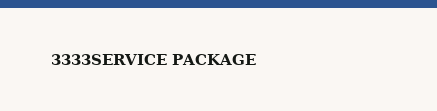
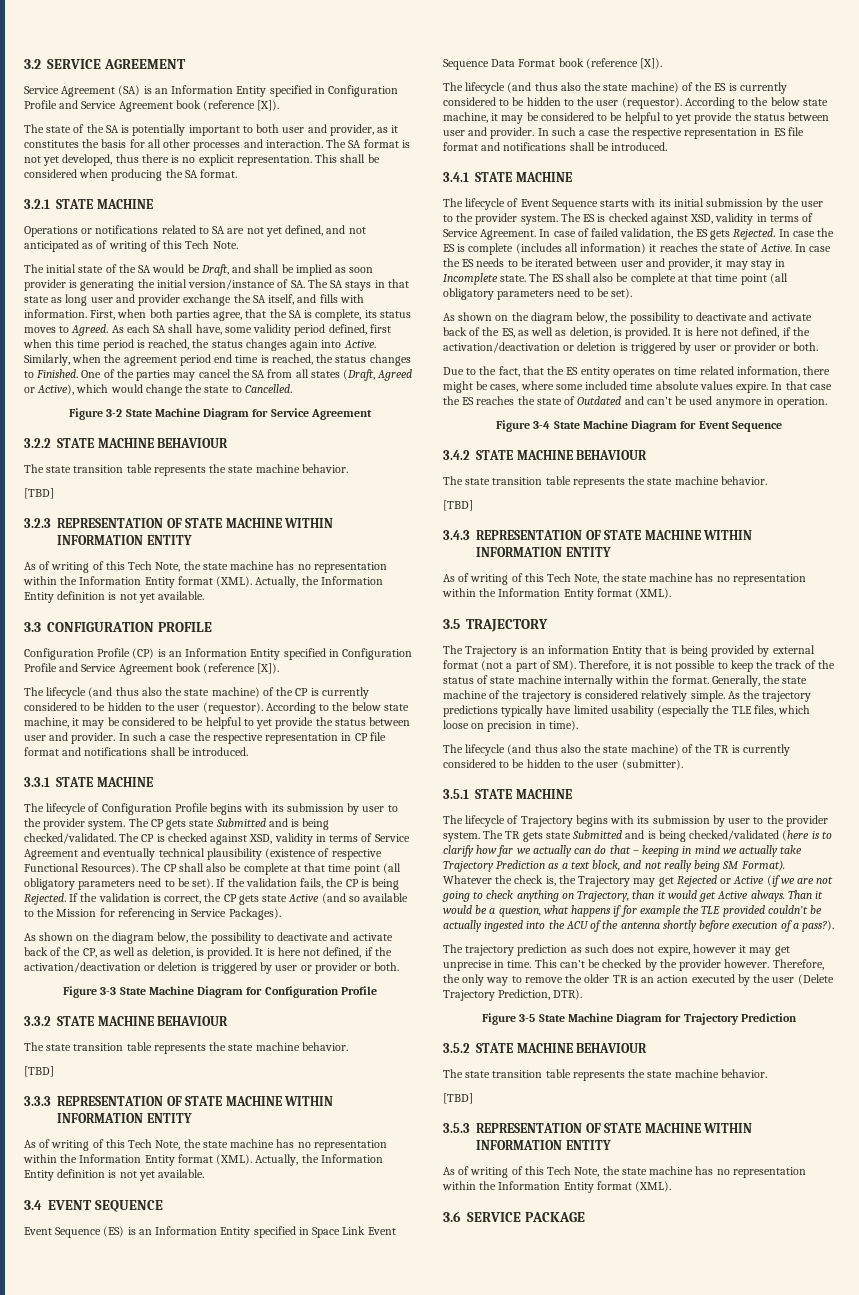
[51,54,167,65] 3333SERVICE -> [24,59,186,69] [24,85,399,97] [24,100,280,112] [24,124,399,136] [24,139,410,151] [24,154,380,166] [24,169,238,181] [24,199,153,209] [24,225,366,237] [24,240,238,252] [24,264,374,276] [24,279,409,291] [24,294,364,306] [24,309,411,321] [24,324,391,336] [23,339,376,351] [24,354,411,366] [24,369,413,381] [24,384,292,396] [69,408,372,420] [24,438,229,448] [24,464,348,476] [24,488,54,499] [24,518,334,528] [57,535,192,545] [24,561,387,573] [23,576,383,588] [24,591,205,603] [24,622,212,632] [24,648,413,660] [24,663,280,675] [24,687,369,699] [24,702,409,714] [24,717,411,729] [24,732,386,744] [24,747,249,756] [24,777,153,787] [24,803,398,815] [24,818,330,830] [24,833,410,845] [24,848,382,860] [24,863,401,875] [24,878,400,890] [24,893,409,905] [24,908,281,920] [24,932,393,944] [24,947,392,959] [24,962,400,974] [63,986,377,998] [24,1016,229,1026] [24,1042,348,1054] [24,1066,54,1077] [24,1096,334,1106] [57,1113,192,1123] [24,1139,387,1151] [23,1154,383,1166] [24,1169,205,1181] [24,1200,163,1212] [24,1226,396,1238] [443,58,663,70] [443,82,787,94] [443,97,828,109] [443,112,830,124] [443,127,804,139] [443,142,668,151] [443,172,572,182] [443,198,823,210] [443,213,814,225] [443,228,835,240] [443,243,832,255] [443,258,786,270] [443,273,788,285] [443,288,633,300] [443,312,812,324] [443,327,810,339] [443,342,819,354] [443,366,831,378] [443,381,832,393] [443,396,828,408] [496,420,782,432] [443,450,648,460] [443,476,767,488] [443,500,473,511] [443,530,753,540] [476,547,611,557] [443,573,806,585] [442,588,672,600] [443,619,548,632] [443,645,815,657] [443,660,835,672] [443,675,808,687] [443,690,812,702] [443,705,811,717] [443,720,578,732] [443,744,790,756] [443,759,683,770] [443,789,572,799] [443,815,828,827] [443,830,832,842] [443,845,803,857] [443,860,785,872] [443,875,834,887] [442,890,824,902] [443,905,823,917] [443,920,835,932] [443,944,790,956] [443,959,824,971] [443,974,834,986] [443,989,583,1001] [482,1013,797,1025] [443,1043,648,1053] [443,1069,767,1081] [443,1093,473,1104] [443,1123,753,1133] [476,1140,611,1150] [443,1166,806,1178] [442,1181,672,1193] [443,1211,521,1222] 3.2 SERVICE AGREEMENT // Service Agreement (SA) is an Information Entity specified in Configuration Profile and Service Agreement book (reference [X]). // The state of the SA is potentially important to both user and provider, as it constitutes the basis for all other processes and interaction. The SA format is not yet developed, thus there is no explicit representation. This shall be considered when producing the SA format. // 3.2.1 STATE MACHINE // Operations or notifications related to SA are not yet defined, and not anticipated as of writing of this Tech Note. // The initial state of the SA would be Draft, and shall be implied as soon provider is generating the initial version/instance of SA. The SA stays in that state as long user and provider exchange the SA itself, and fills with information. First, when both parties agree, that the SA is complete, its status moves to Agreed. As each SA shall have, some validity period defined, first when this time period is reached, the status changes again into Active. Similarly, when the agreement period end time is reached, the status changes to Finished. One of the parties may cancel the SA from all states (Draft, Agreed or Active), which would change the state to Cancelled. // Figure 3-2 State Machine Diagram for Service Agreement // 3.2.2 STATE MACHINE BEHAVIOUR // The state transition table represents the state machine behavior. // [TBD] // 3.2.3 REPRESENTATION OF STATE MACHINE WITHIN INFORMATION ENTITY // As of writing of this Tech Note, the state machine has no representation within the Information Entity format (XML). Actually, the Information Entity definition is not yet available. // 3.3 CONFIGURATION PROFILE // Configuration Profile (CP) is an Information Entity specified in Configuration Profile and Service Agreement book (reference [X]). // The lifecycle (and thus also the state machine) of the CP is currently considered to be hidden to the user (requestor). According to the below state machine, it may be considered to be helpful to yet provide the status between user and provider. In such a case the respective representation in CP file format and notifications shall be introduced. // 3.3.1 STATE MACHINE // The lifecycle of Configuration Profile begins with its submission by user to the provider system. The CP gets state Submitted and is being checked/validated. The CP is checked against XSD, validity in terms of Service Agreement and eventually technical plausibility (existence of respective Functional Resources). The CP shall also be complete at that time point (all obligatory parameters need to be set). If the validation fails, the CP is being Rejected. If the validation is correct, the CP gets state Active (and so available to the Mission for referencing in Service Packages). // As shown on the diagram below, the possibility to deactivate and activate back of the CP, as well as deletion, is provided. It is here not defined, if the activation/deactivation or deletion is triggered by user or provider or both. // Figure 3-3 State Machine Diagram for Configuration Profile // 3.3.2 STATE MACHINE BEHAVIOUR // The state transition table represents the state machine behavior. // [TBD] // 3.3.3 REPRESENTATION OF STATE MACHINE WITHIN INFORMATION ENTITY // As of writing of this Tech Note, the state machine has no representation within the Information Entity format (XML). Actually, the Information Entity definition is not yet available. // 3.4 EVENT SEQUENCE // Event Sequence (ES) is an Information Entity specified in Space Link Event Sequence Data Format book (reference [X]). // The lifecycle (and thus also the state machine) of the ES is currently considered to be hidden to the user (requestor). According to the below state machine, it may be considered to be helpful to yet provide the status between user and provider. In such a case the respective representation in ES file format and notifications shall be introduced. // 3.4.1 STATE MACHINE // The lifecycle of Event Sequence starts with its initial submission by the user to the provider system. The ES is checked against XSD, validity in terms of Service Agreement. In case of failed validation, the ES gets Rejected. In case the ES is complete (includes all information) it reaches the state of Active. In case the ES needs to be iterated between user and provider, it may stay in Incomplete state. The ES shall also be complete at that time point (all obligatory parameters need to be set). // As shown on the diagram below, the possibility to deactivate and activate back of the ES, as well as deletion, is provided. It is here not defined, if the activation/deactivation or deletion is triggered by user or provider or both. // Due to the fact, that the ES entity operates on time related information, there might be cases, where some included time absolute values expire. In that case the ES reaches the state of Outdated and can’t be used anymore in operation. // Figure 3-4 State Machine Diagram for Event Sequence // 3.4.2 STATE MACHINE BEHAVIOUR // The state transition table represents the state machine behavior. // [TBD] // 3.4.3 REPRESENTATION OF STATE MACHINE WITHIN INFORMATION ENTITY // As of writing of this Tech Note, the state machine has no representation within the Information Entity format (XML). // 3.5 TRAJECTORY // The Trajectory is an information Entity that is being provided by external format (not a part of SM). Therefore, it is not possible to keep the track of the status of state machine internally within the format. Generally, the state machine of the trajectory is considered relatively simple. As the trajectory predictions typically have limited usability (especially the TLE files, which loose on precision in time). // The lifecycle (and thus also the state machine) of the TR is currently considered to be hidden to the user (submitter). // 3.5.1 STATE MACHINE // The lifecycle of Trajectory begins with its submission by user to the provider system. The TR gets state Submitted and is being checked/validated (here is to clarify how far we actually can do that – keeping in mind we actually take Trajectory Prediction as a text block, and not really being SM Format). Whatever the check is, the Trajectory may get Rejected or Active (if we are not going to check anything on Trajectory, than it would get Active always. Than it would be a question, what happens if for example the TLE provided couldn’t be actually ingested into the ACU of the antenna shortly before execution of a pass?). // The trajectory prediction as such does not expire, however it may get unprecise in time. This can’t be checked by the provider however. Therefore, the only way to remove the older TR is an action executed by the user (Delete Trajectory Prediction, DTR). // Figure 3-5 State Machine Diagram for Trajectory Prediction // 3.5.2 STATE MACHINE BEHAVIOUR // The state transition table represents the state machine behavior. // [TBD] // 3.5.3 REPRESENTATION OF STATE MACHINE WITHIN INFORMATION ENTITY // As of writing of this Tech Note, the state machine has no representation within the Information Entity format (XML). // 3.6 SERVICE

